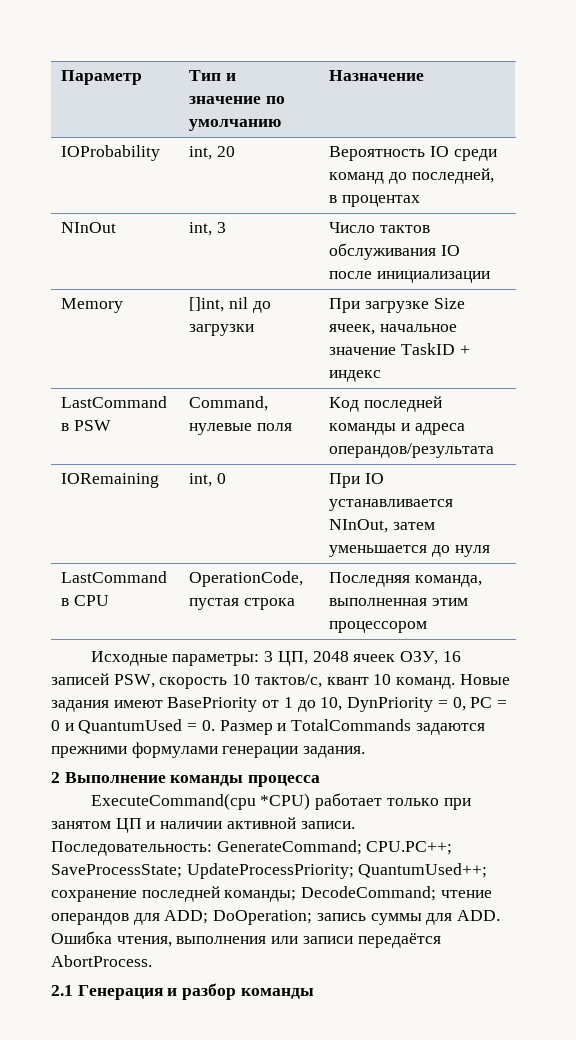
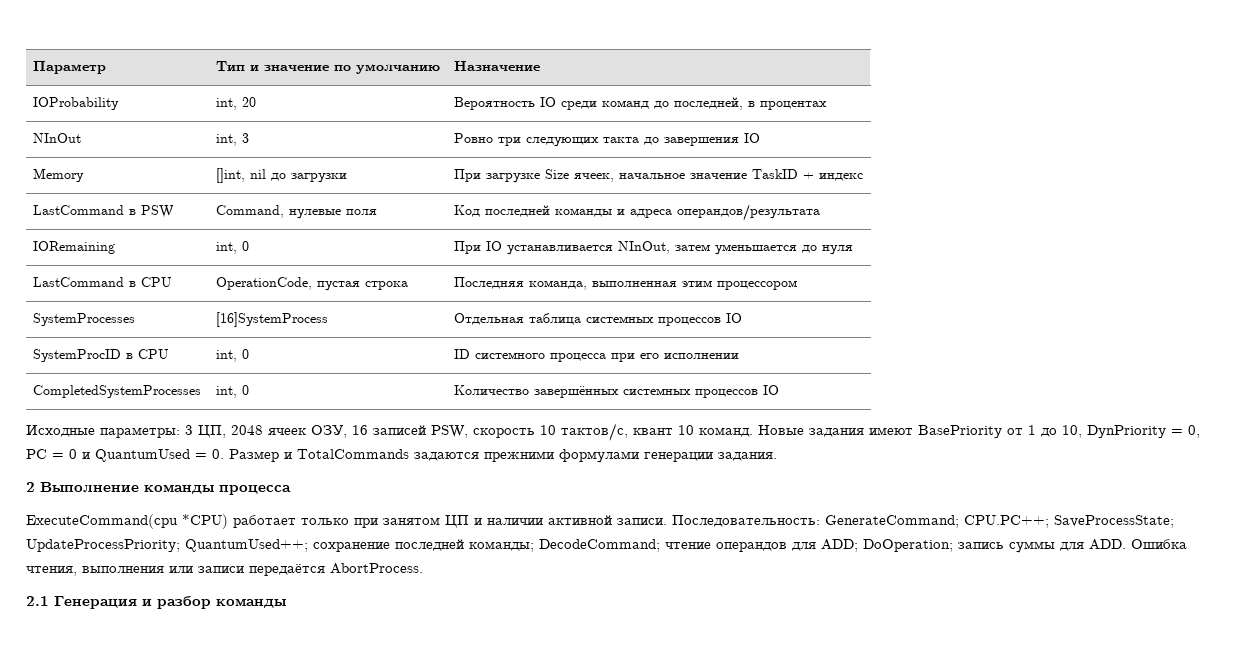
[329,222,430,233] [329,243,460,260] [329,271,490,283] Число тактов обслуживания IO после инициализации -> [454,133,761,147] Ровно три следующих такта до завершения IO
(428, 627) none -> [33,313,136,326] [216,312,329,327] [454,313,743,326] [33,349,170,362] [216,349,250,362] [454,349,740,362] [33,385,202,398] [216,385,250,398] [454,385,780,398] // SystemProcesses | [16]SystemProcess | Отдельная таблица системных процессов IO // SystemProcID в CPU | int, 0 | ID системного процесса при его исполнении // CompletedSystemProcesses | int, 0 | Количество завершённых системных процессов IO

